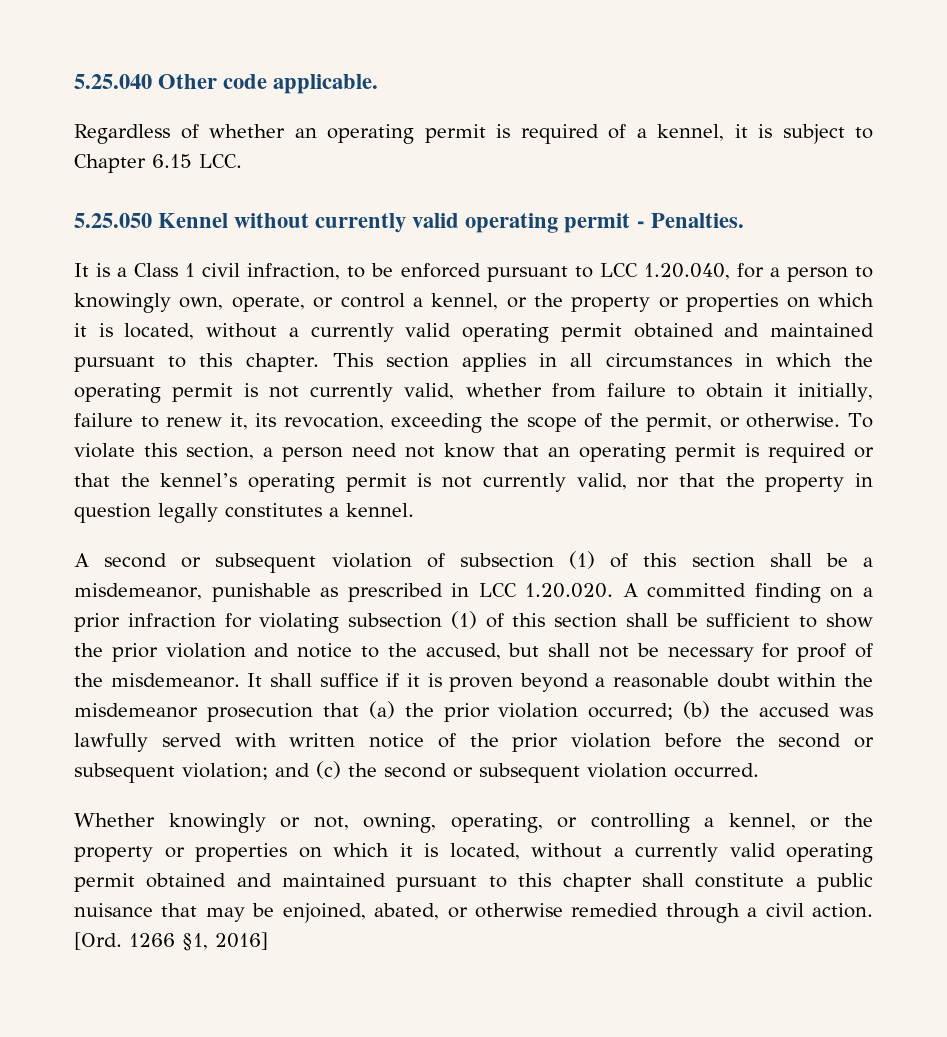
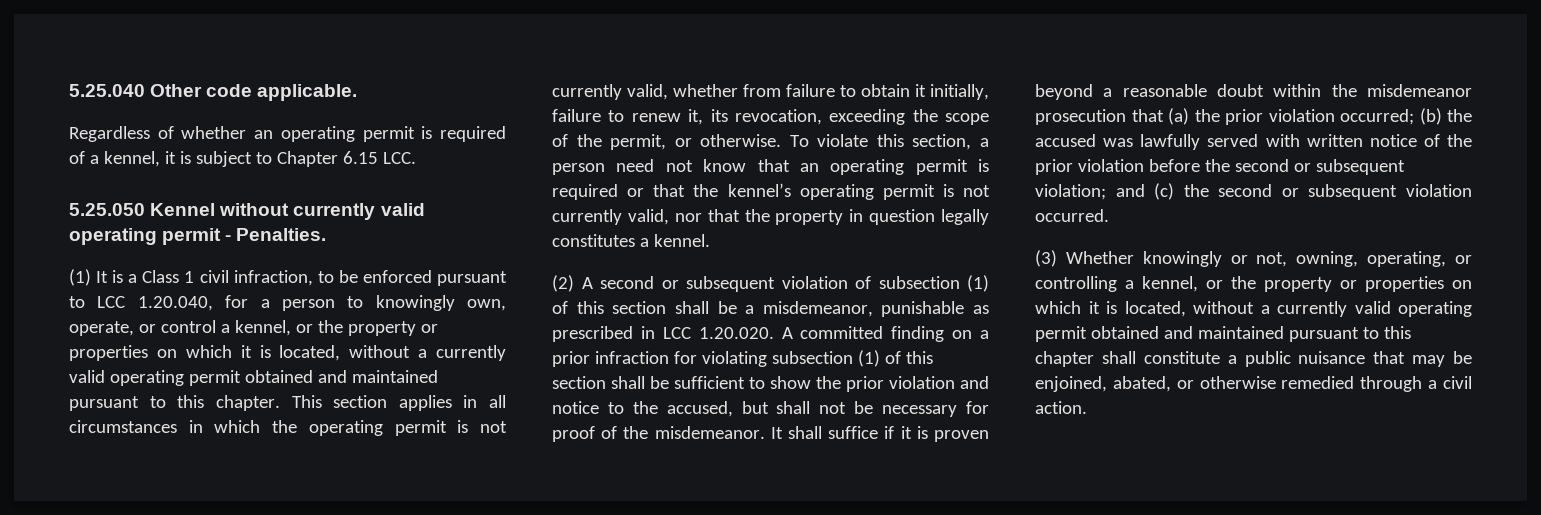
(744, 220) none -> [69,269,91,286] (1)
(414, 510) none -> [552,275,574,292] (2)
(759, 770) none -> [1035,250,1057,267] (3)
[74,932,268,951] [Ord. 1266 §1, 2016] -> (1087, 407) none

